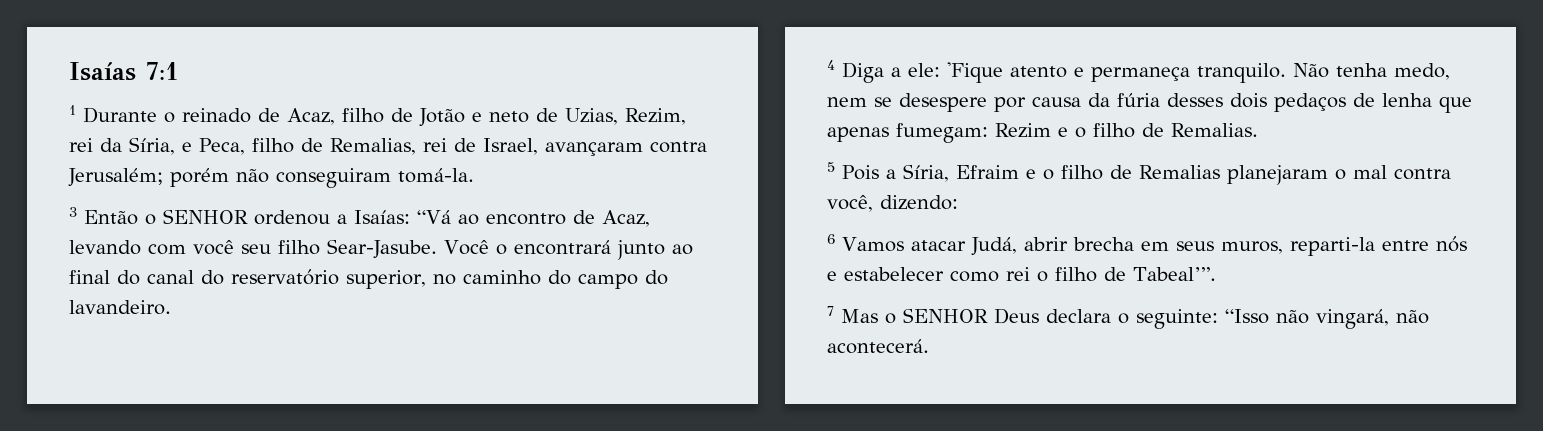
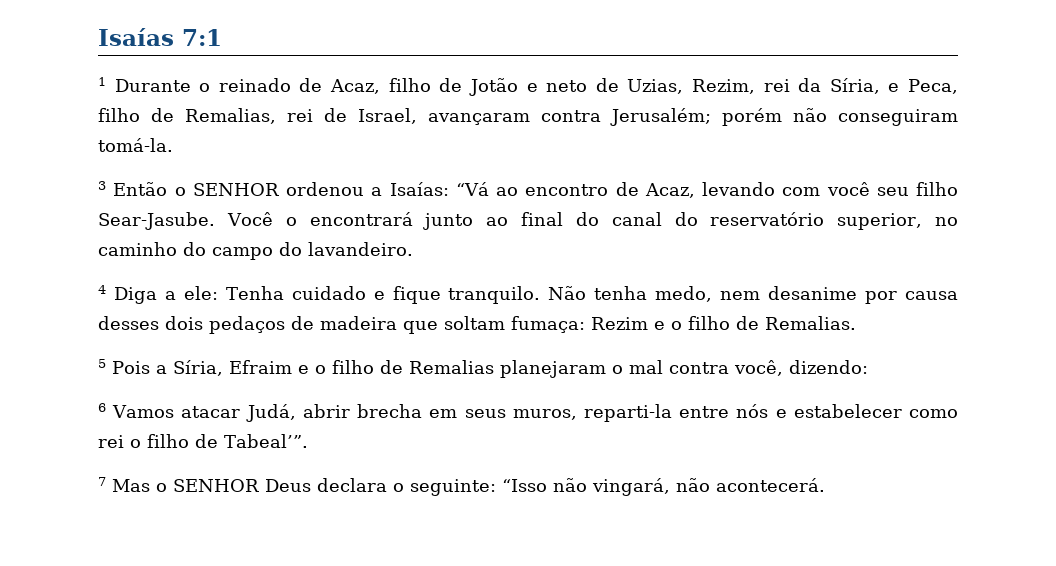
[947,62,1190,83] 'Fique atento e permaneça -> [225,286,441,304] Tenha cuidado e fique
[874,93,1472,113] [827,123,988,143] se desespere por causa da fúria desses dois pedaços de lenha que apenas fumegam: -> [768,286,959,304] [98,316,585,334] desanime por causa desses dois pedaços de madeira que soltam fumaça:

